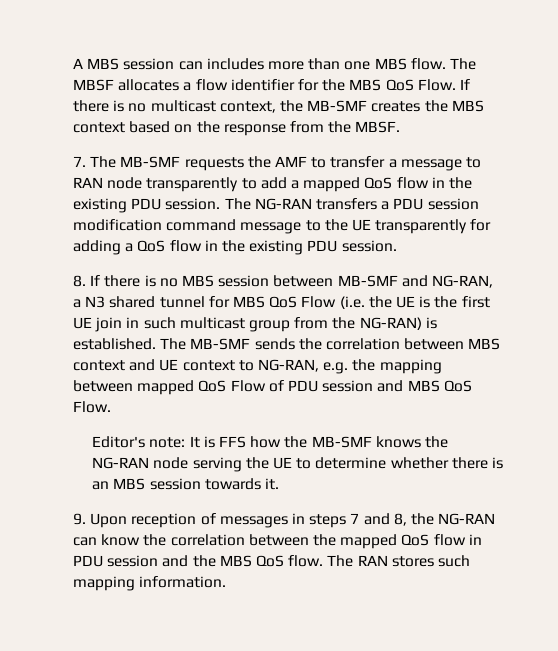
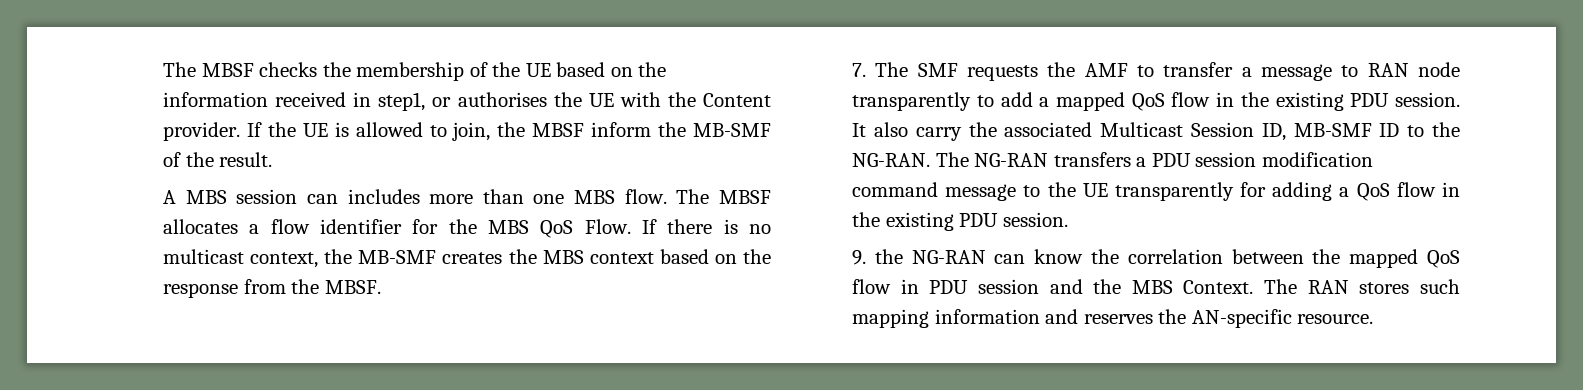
(73, 63) none -> [163,62,667,81] [163,92,771,111] [163,122,772,141] [163,152,273,167] The MBSF checks the membership of the UE based on the information received in step1, or authorises the UE with the Content provider. If the UE is allowed to join, the MBSF inform the MB-SMF of the result. //
[120,156,181,168] MB-SMF -> [917,63,958,77] SMF
(221, 204) none -> [852,122,1460,141] [852,153,931,167] It also carry the associated Multicast Session ID, MB-SMF ID to the NG-RAN.
[73,275,493,288] [73,296,490,309] [73,317,437,332] [73,338,501,350] [73,359,442,374] [73,380,472,395] [73,401,112,413] [92,436,448,448] [92,457,503,472] [92,478,279,490] [73,513,407,528] 8. If there is no MBS session between MB-SMF and NG-RAN, a N3 shared tunnel for MBS QoS Flow (i.e. the UE is the first UE join in such multicast group from the NG-RAN) is established. The MB-SMF sends the correlation between MBS context and UE context to NG-RAN, e.g. the mapping between mapped QoS Flow of PDU session and MBS QoS Flow. // Editor's note: It is FFS how the MB-SMF knows the NG-RAN node serving the UE to determine whether there is an MBS session towards it. // 9. Upon reception of messages in steps 7 and 8, -> [852,250,867,265] 9.
[256,555,324,567] QoS flow. -> [1183,280,1254,294] Context.
[139,576,227,588] information. -> [934,309,1374,328] information and reserves the AN-specific resource.

